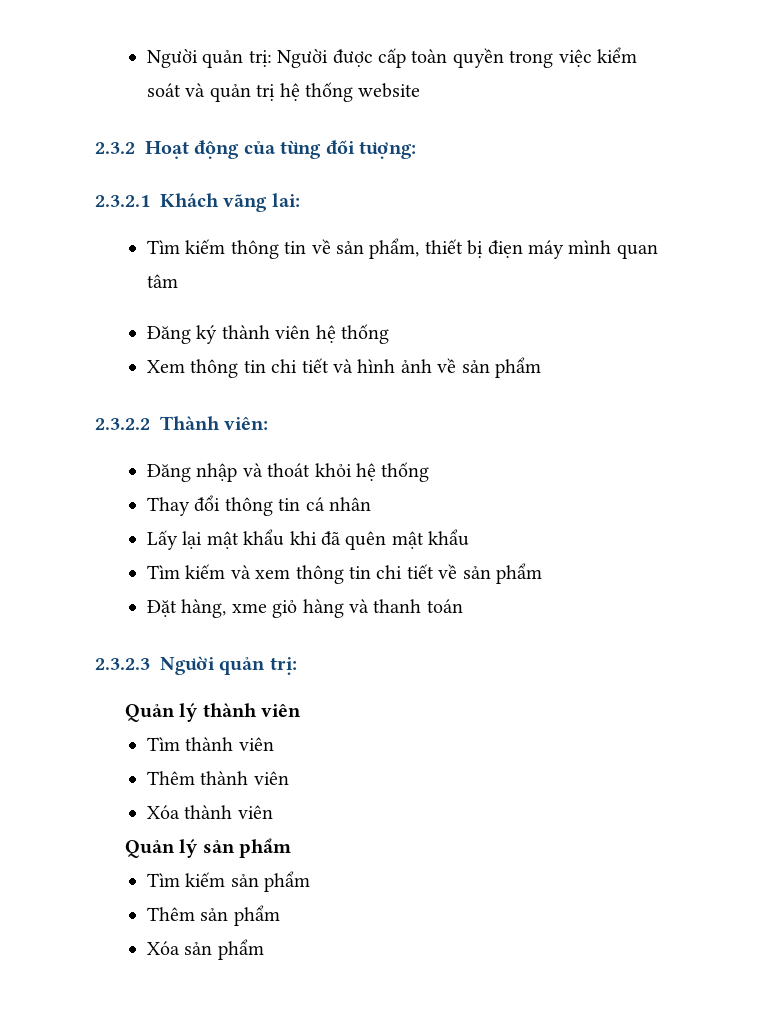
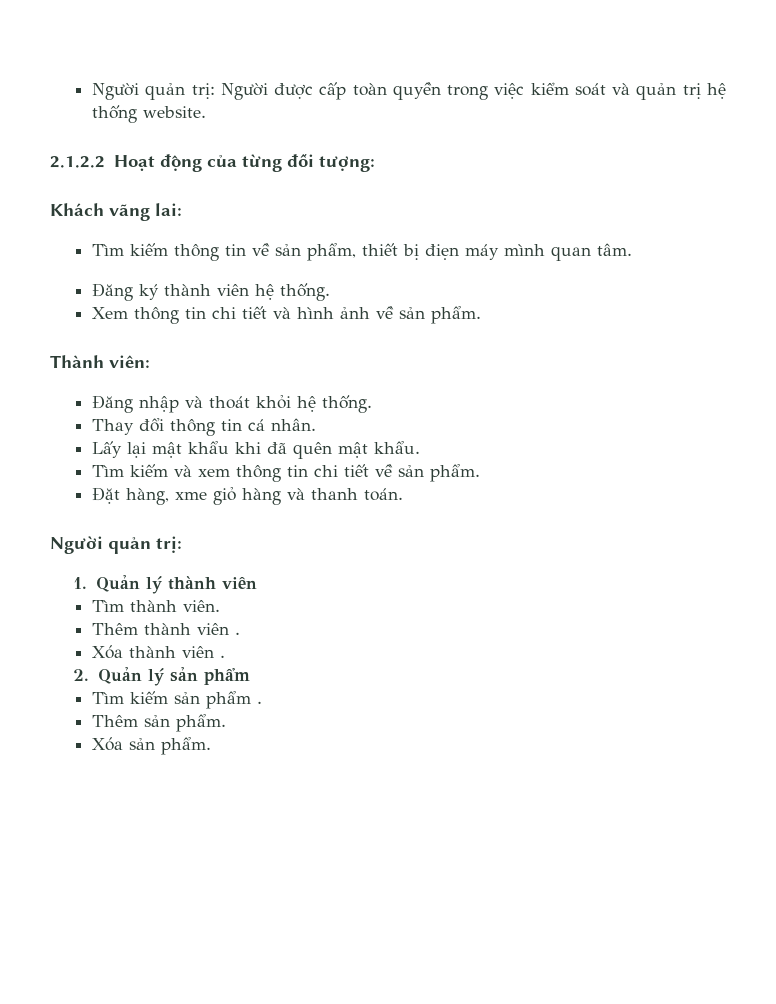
[358,83,421,98] [95,142,135,154] website // 2.3.2 -> [143,106,207,118] [50,156,105,168] website. // 2.1.2.2
[95,195,150,207] 2.3.2.1 -> (375, 164) none
[146,274,178,288] tâm -> [597,243,633,256] tâm.
[340,324,389,344] thống -> [280,283,331,301] thống.
[494,357,541,378] [95,418,150,430] phẩm // 2.3.2.2 -> [431,306,482,324] phẩm. //
[381,462,430,482] thống -> [322,395,373,413] thống.
[328,497,371,511] nhân -> [271,418,317,431] nhân.
[428,529,470,546] khẩu -> [374,441,421,454] khẩu.
[495,563,542,584] phẩm -> [430,464,481,482] phẩm.
[426,599,463,613] [95,658,150,670] toán // 2.3.2.3 -> [364,488,404,501] toán. //
(297, 666) none -> [72,577,87,589] 1.
[238,737,274,751] viên -> [183,600,221,612] viên.
(289, 778) none -> [235,632,241,635] .
(273, 812) // -> [220,655,226,658] [72,669,89,681] . // 2.
(311, 881) none -> [257,701,263,704] .
[233,905,280,926] phẩm -> [176,714,227,732] phẩm.
[217,939,264,960] phẩm -> [161,737,212,755] phẩm.

